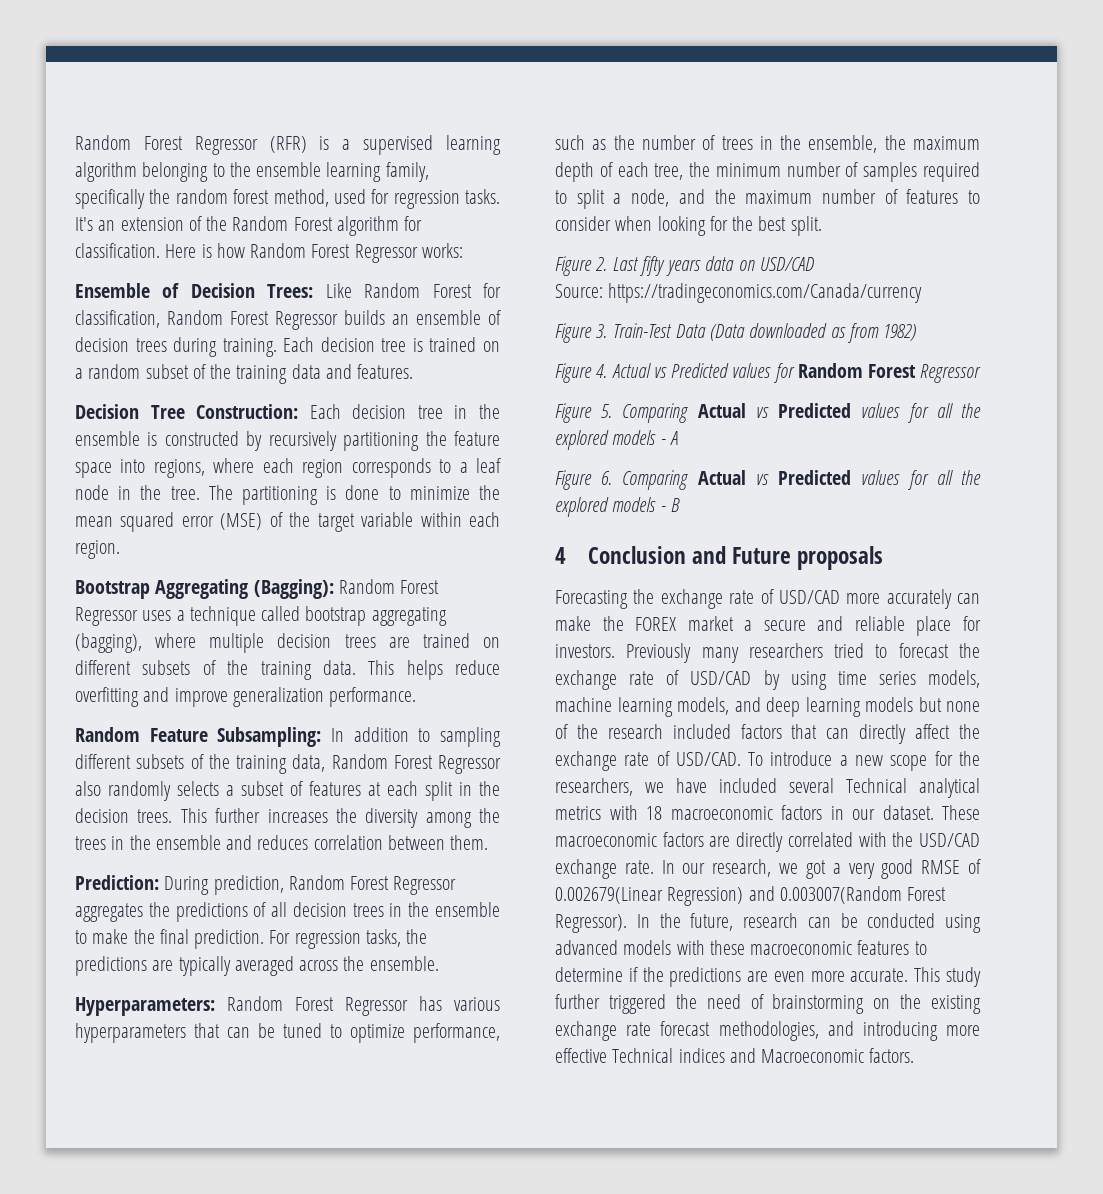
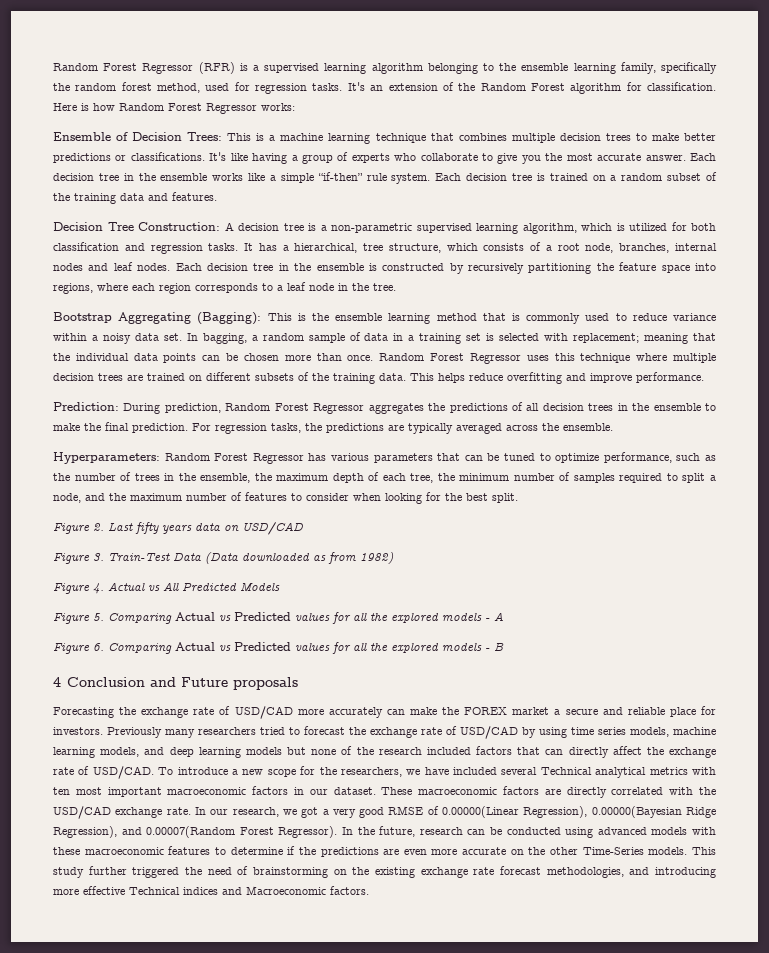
[325,283,501,298] [75,310,501,330] [75,337,277,357] Like Random Forest for classification, Random Forest Regressor builds an ensemble of decision trees during training. -> [227,133,716,144] [53,152,717,164] [53,172,431,184] This is a machine learning technique that combines multiple decision trees to make better predictions or classifications. It's like having a group of experts who collaborate to give you the most accurate answer. Each decision tree in the ensemble works like a simple “if-then” rule system.
(299, 411) none -> [224,222,716,234] [53,242,717,254] [53,262,171,271] A decision tree is a non-parametric supervised learning algorithm, which is utilized for both classification and regression tasks. It has a hierarchical, tree structure, which consists of a root node, branches, internal nodes and leaf nodes.
[208,485,500,505] [75,512,501,532] [75,540,120,559] [75,579,440,599] [75,606,447,626] [75,633,142,653] The partitioning is done to minimize the mean squared error (MSE) of the target variable within each region. // Bootstrap Aggregating (Bagging): Random Forest Regressor uses a technique called bootstrap aggregating (bagging), -> [53,312,716,325] [53,332,717,344] [53,353,631,364] // Bootstrap Aggregating (Bagging): This is the ensemble learning method that is commonly used to reduce variance within a noisy data set. In bagging, a random sample of data in a training set is selected with replacement; meaning that the individual data points can be chosen more than once. Random Forest Regressor uses this technique
[232,687,324,707] generalization -> (632, 378) none
[75,727,502,747] [75,754,501,774] [75,781,500,801] [75,808,500,828] [75,835,489,850] // Random Feature Subsampling: In addition to sampling different subsets of the training data, Random Forest Regressor also randomly selects a subset of features at each split in the decision trees. This further increases the diversity among the trees in the ensemble and reduces correlation between them. -> (704, 377) none
[75,1023,186,1043] hyperparameters -> [373,453,433,463] parameters
[555,283,923,303] // Source: https://tradingeconomics.com/Canada/currency -> (303, 528) none
[671,363,982,383] Predicted values for Random Forest Regressor -> [163,582,280,592] All Predicted Models
[646,806,662,820] 18 -> [53,787,162,797] ten most important
[555,886,902,906] 0.002679(Linear Regression) and 0.003007(Random -> [442,806,716,818] [53,826,236,838] 0.00000(Linear Regression), 0.00000(Bayesian Ridge Regression), and 0.00007(Random
[850,968,909,982] accurate. -> [462,847,688,855] accurate on the other Time-Series models.

